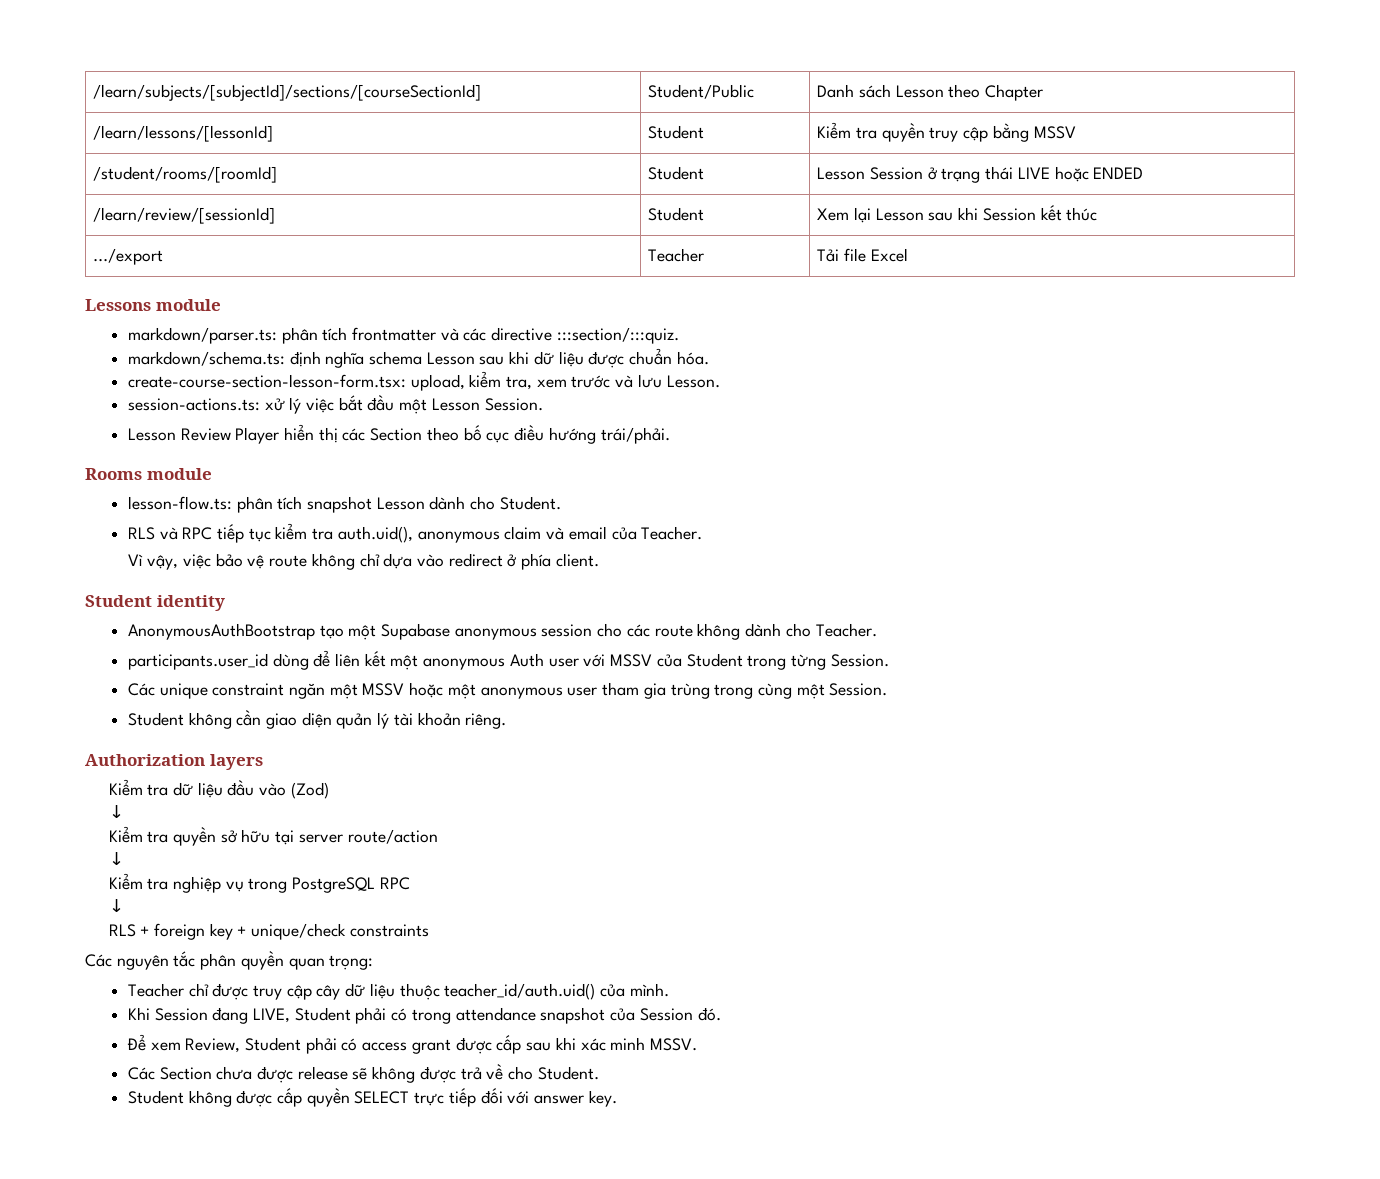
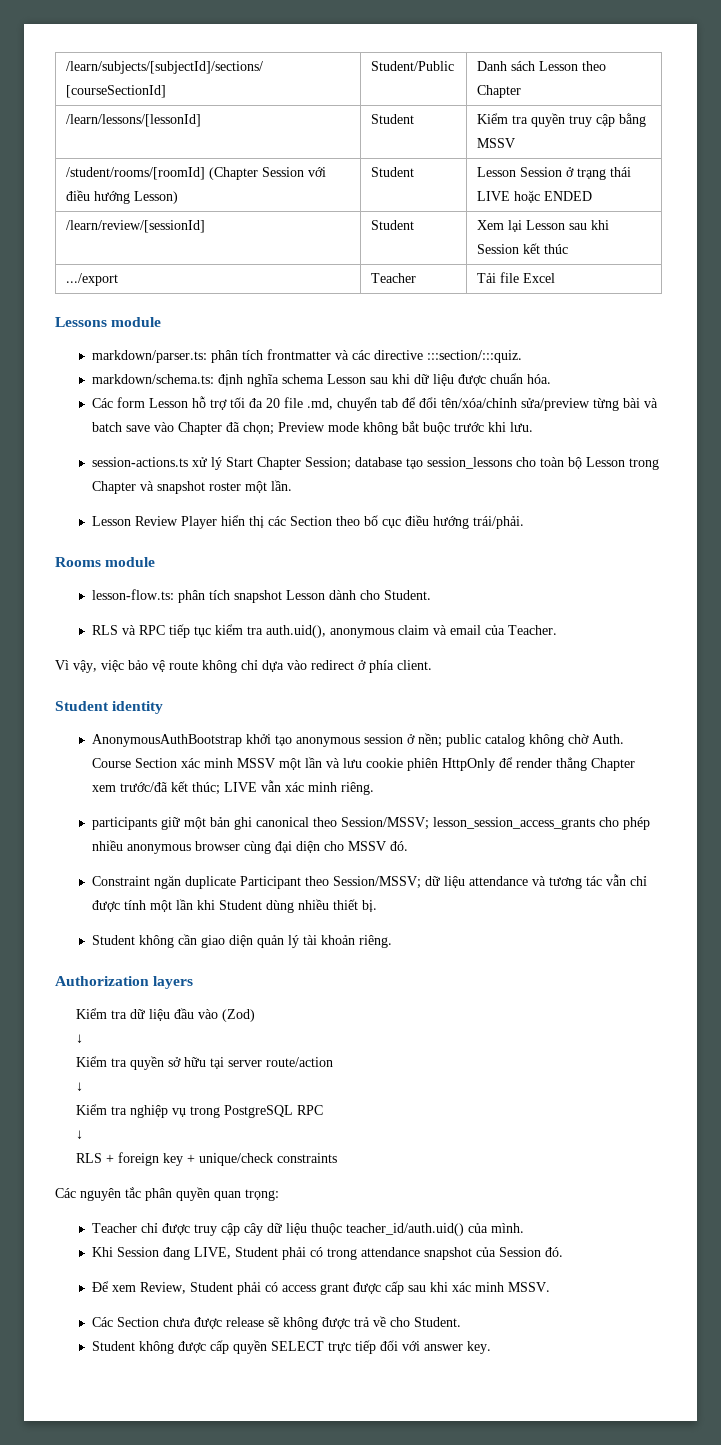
(278, 174) none -> [208,167,326,180] [65,190,178,204] (Chapter Session với điều hướng Lesson)
[127,371,720,391] [127,395,543,414] create-course-section-lesson-form.tsx: upload, kiểm tra, xem trước và lưu Lesson. // session-actions.ts: xử lý việc bắt đầu một Lesson Session. -> [91,396,658,411] [91,421,533,435] [91,457,659,470] [91,480,292,494] Các form Lesson hỗ trợ tối đa 20 file .md, chuyển tab để đổi tên/xóa/chỉnh sửa/preview từng bài và batch save vào Chapter đã chọn; Preview mode không bắt buộc trước khi lưu. // session-actions.ts xử lý Start Chapter Session; database tạo session_lessons cho toàn bộ Lesson trong Chapter và snapshot roster một lần.
[319,623,877,640] [127,650,889,670] [127,682,888,699] tạo một Supabase anonymous session cho các route không dành cho Teacher. // participants.user_id dùng để liên kết một anonymous Auth user với MSSV của Student trong từng Session. // Các unique constraint ngăn một MSSV hoặc một anonymous user tham gia trùng trong cùng một Session. -> [245,733,624,747] [91,757,635,771] [91,780,374,795] [91,817,650,830] [91,840,408,854] [91,874,647,889] [91,899,377,913] khởi tạo anonymous session ở nền; public catalog không chờ Auth. Course Section xác minh MSSV một lần và lưu cookie phiên HttpOnly để render thẳng Chapter xem trước/đã kết thúc; LIVE vẫn xác minh riêng. // participants giữ một bản ghi canonical theo Session/MSSV; lesson_session_access_grants cho phép nhiều anonymous browser cùng đại diện cho MSSV đó. // Constraint ngăn duplicate Participant theo Session/MSSV; dữ liệu attendance và tương tác vẫn chỉ được tính một lần khi Student dùng nhiều thiết bị.

